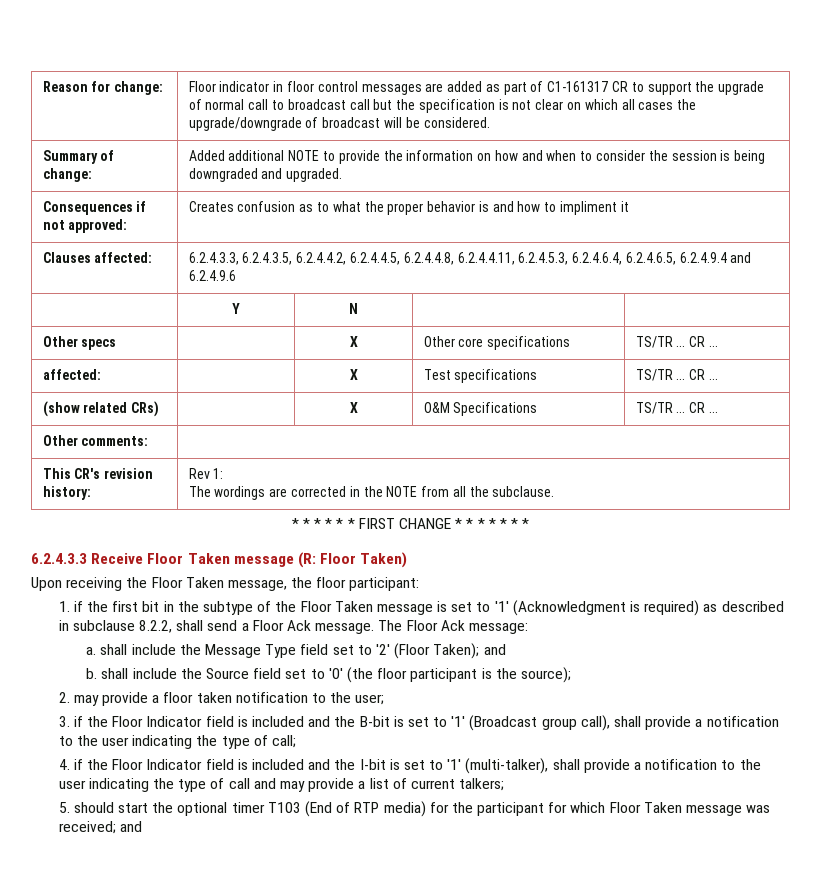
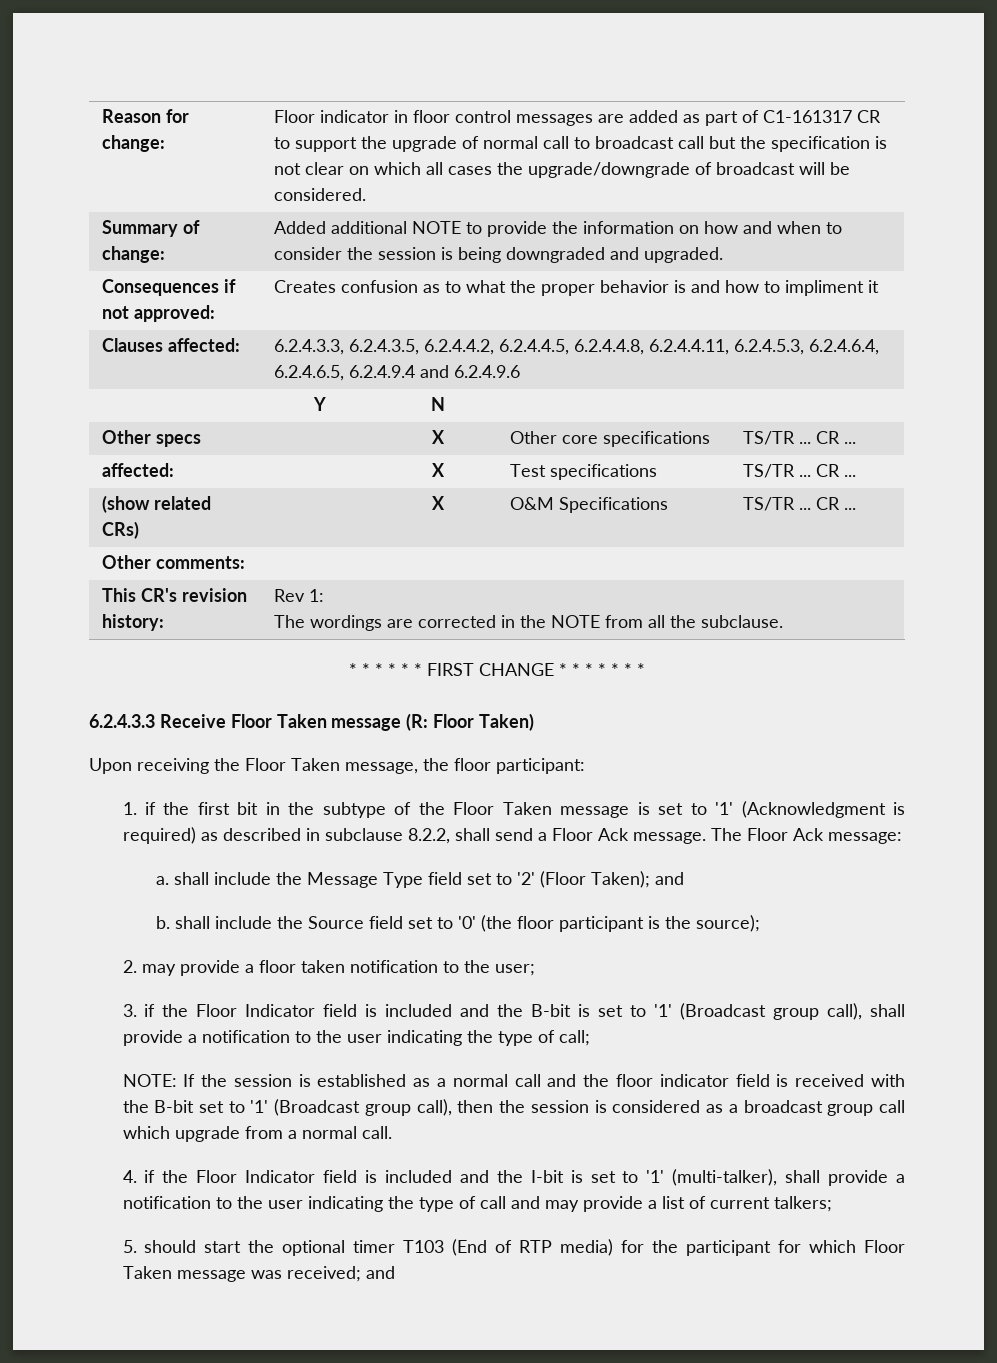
(296, 741) none -> [122,1074,905,1087] [122,1099,905,1116] [122,1126,392,1142] // NOTE: If the session is established as a normal call and the floor indicator field is received with the B-bit set to '1' (Broadcast group call), then the session is considered as a broadcast group call which upgrade from a normal call.

